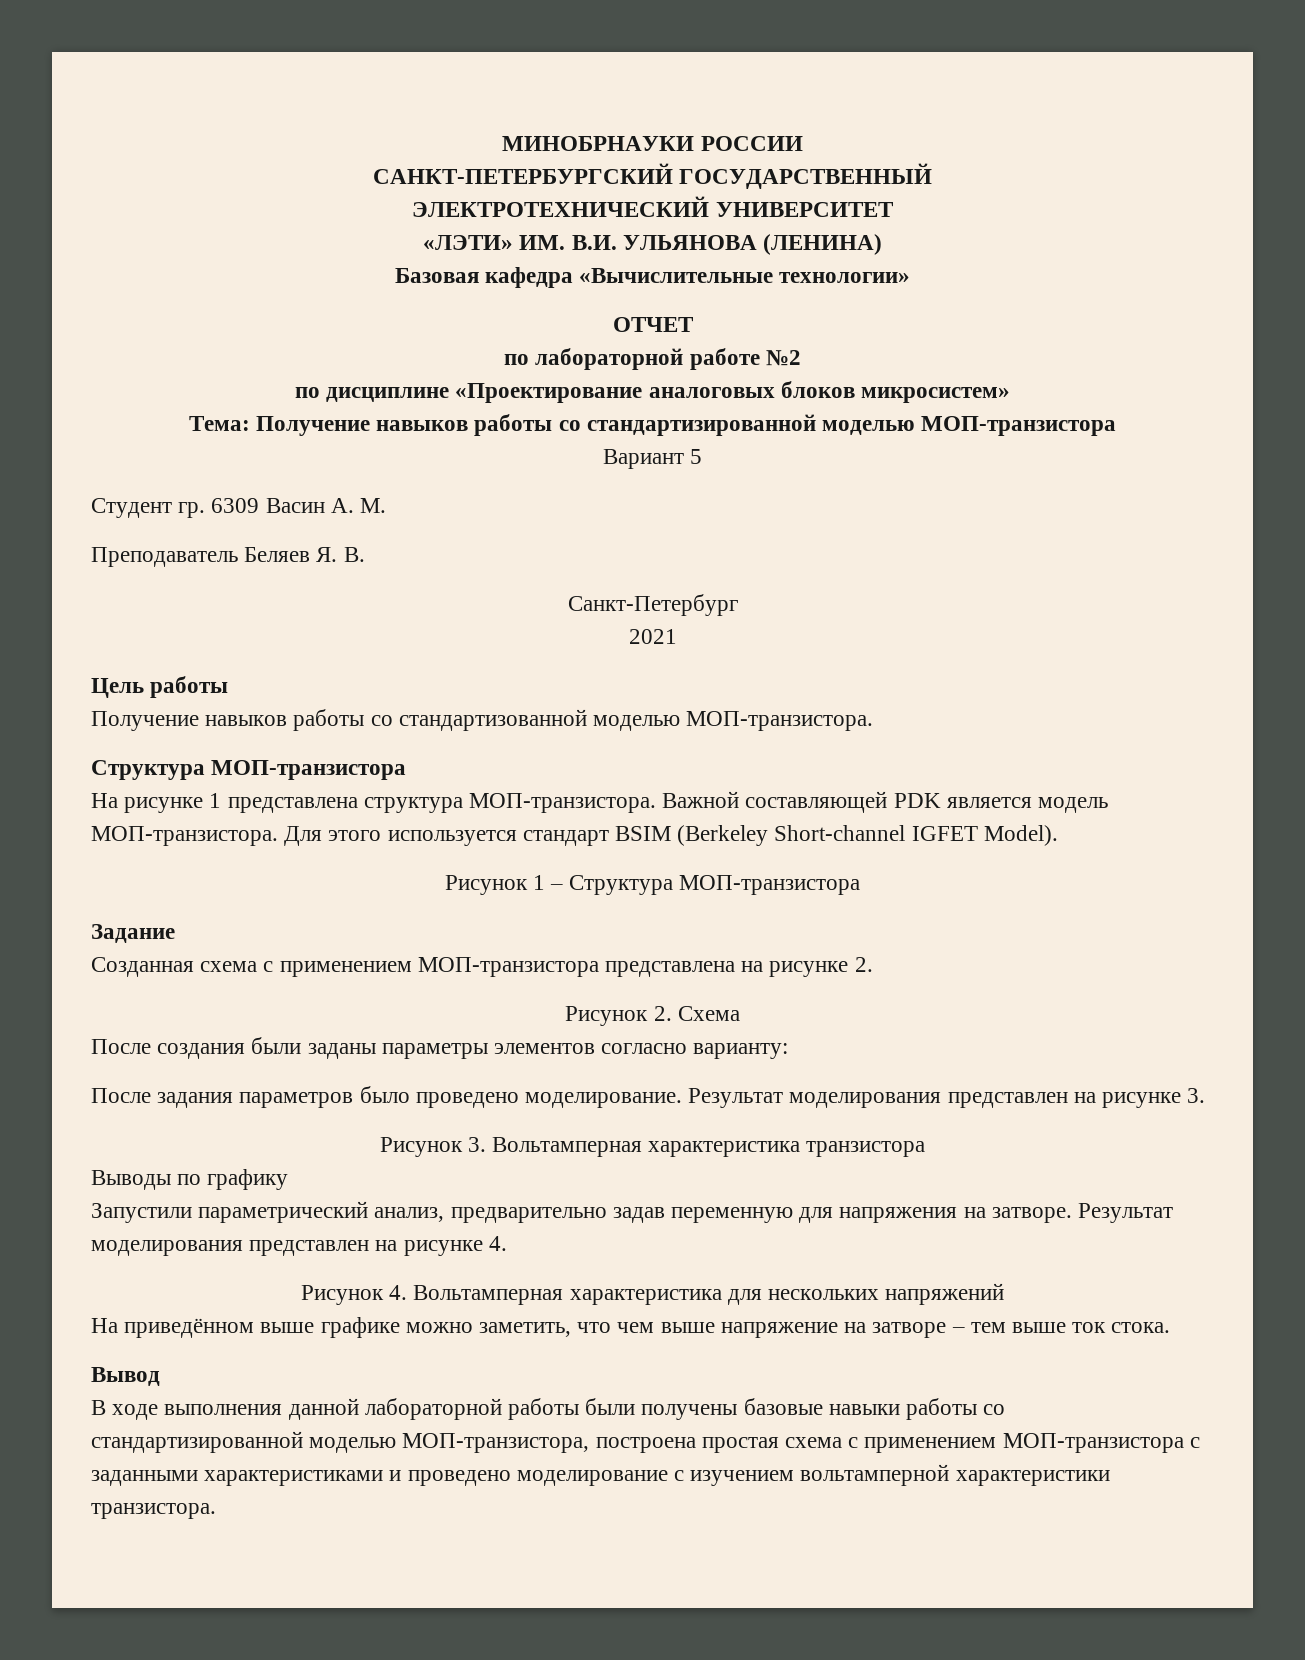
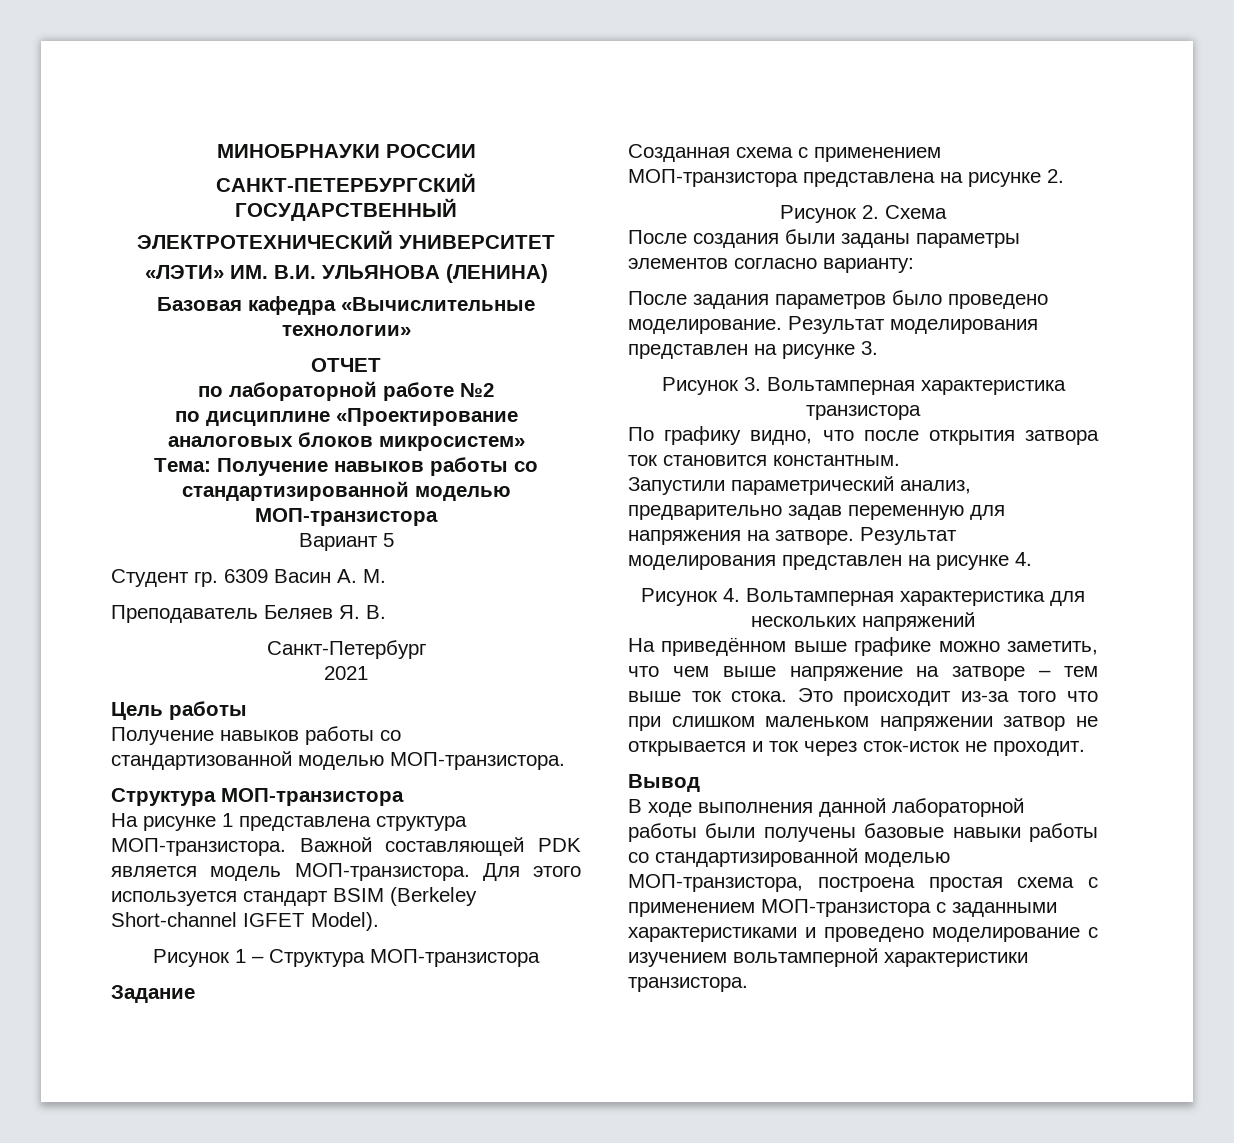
[91,1170,202,1190] Выводы по -> [628,427,654,441] По
(289, 1179) none -> [750,430,1099,445] [628,455,900,466] видно, что после открытия затвора ток становится константным.
(1171, 1327) none -> [797,688,1098,706] [628,716,1098,731] [628,741,1085,756] Это происходит из-за того что при слишком маленьком напряжении затвор не открывается и ток через сток-исток не проходит.

